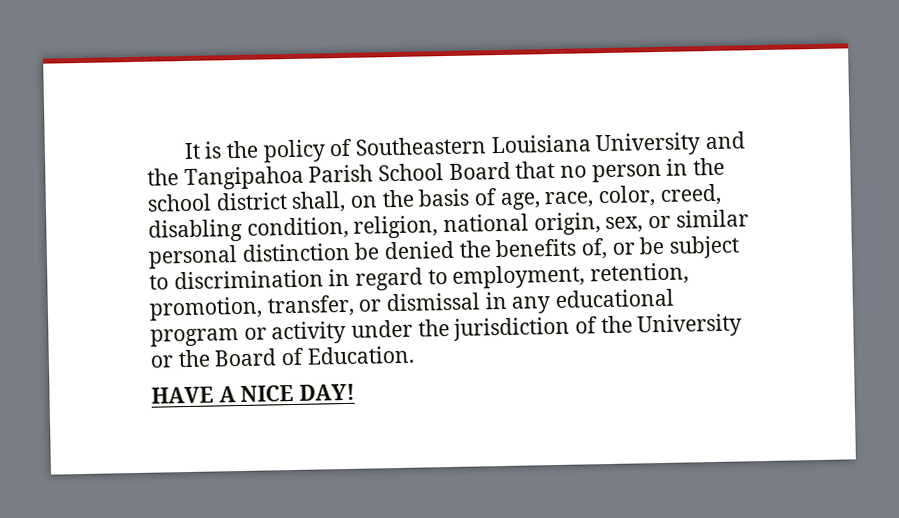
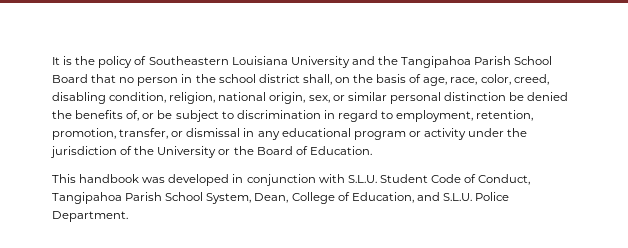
[151,383,356,404] HAVE A NICE DAY! -> [52,174,531,186] [52,192,510,204] [52,211,128,222] This handbook was developed in conjunction with S.L.U. Student Code of Conduct, Tangipahoa Parish School System, Dean, College of Education, and S.L.U. Police Department.

